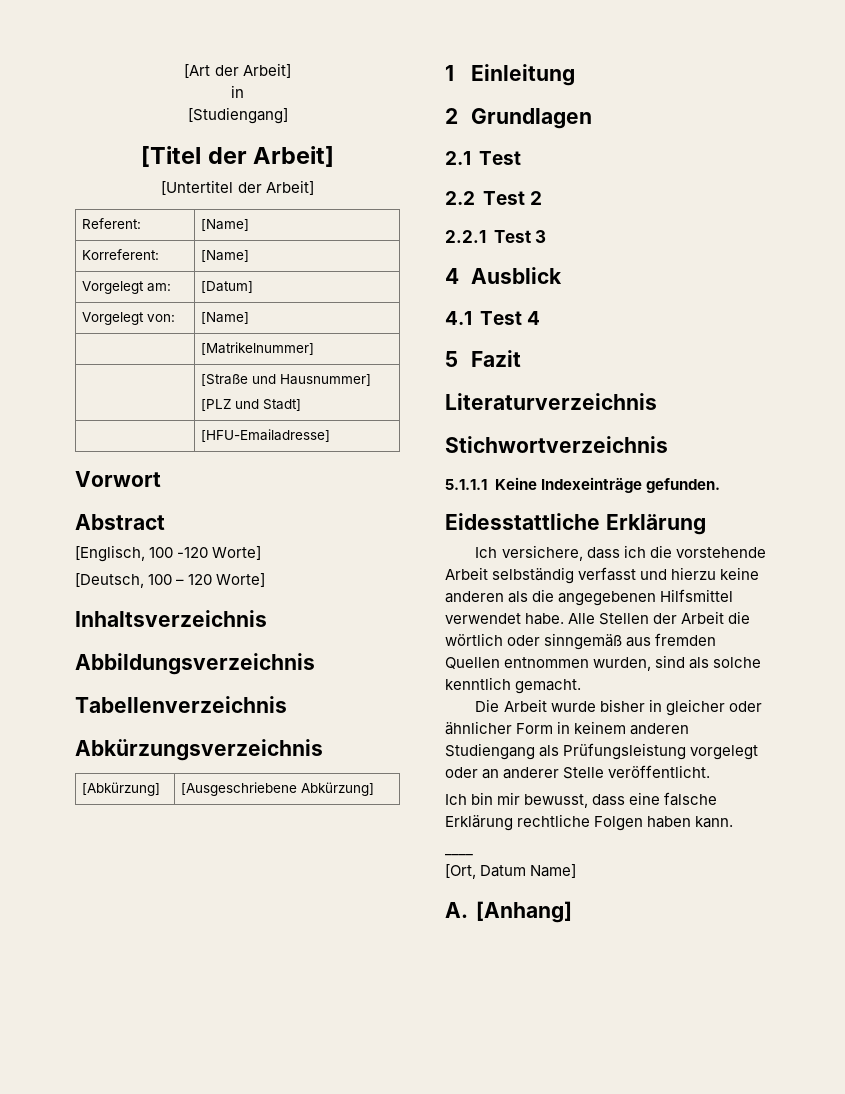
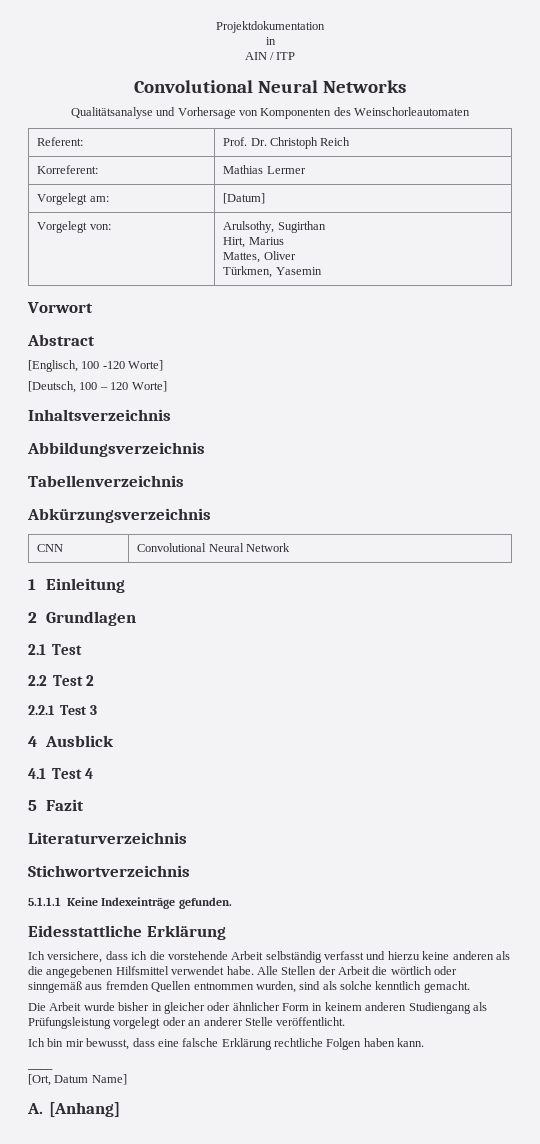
[184,63,291,78] [231,85,244,98] [187,107,288,124] [141,146,334,167] [161,180,314,195] [82,218,142,229] [201,219,250,231] [Art der Arbeit] // in // [Studiengang] // [Titel der Arbeit] // [Untertitel der Arbeit] // Referent: | [Name] -> [216,21,325,33] [265,37,276,45] [244,52,296,60] [133,80,407,93] [70,107,471,119] [37,137,84,146] [223,137,351,149] Projektdokumentation // in // AIN / ITP // Convolutional Neural Networks // Qualitätsanalyse und Vorhersage von Komponenten des Weinschorleautomaten // Referent: | Prof. Dr. Christoph Reich
[201,250,250,262] [Name] -> [223,165,306,174] Mathias Lermer
[201,312,250,324] [201,342,315,355] [201,374,372,386] [201,399,302,411] [201,429,331,442] [Name] // | [Matrikelnummer] // | [Straße und Hausnummer] // [PLZ und Stadt] // | [HFU-Emailadresse] -> [223,221,326,233] [223,237,284,248] [223,251,296,263] [223,266,322,278] Arulsothy, Sugirthan // Hirt, Marius // Mattes, Oliver // Türkmen, Yasemin
[82,782,161,796] [181,782,375,796] [Abkürzung] | [Ausgeschriebene Abkürzung] -> [37,544,64,552] [137,543,290,552] CNN | Convolutional Neural Network

